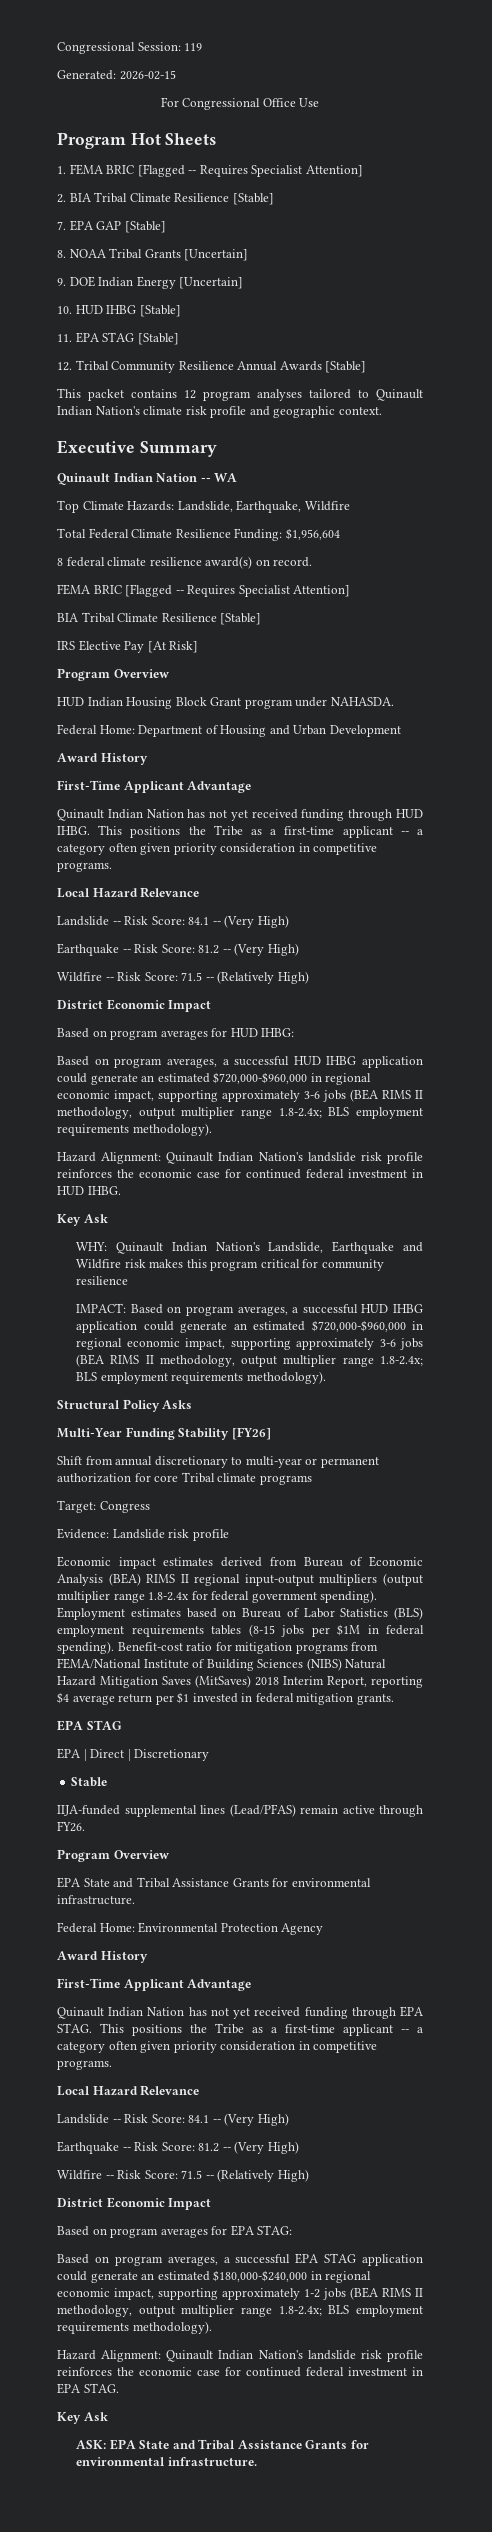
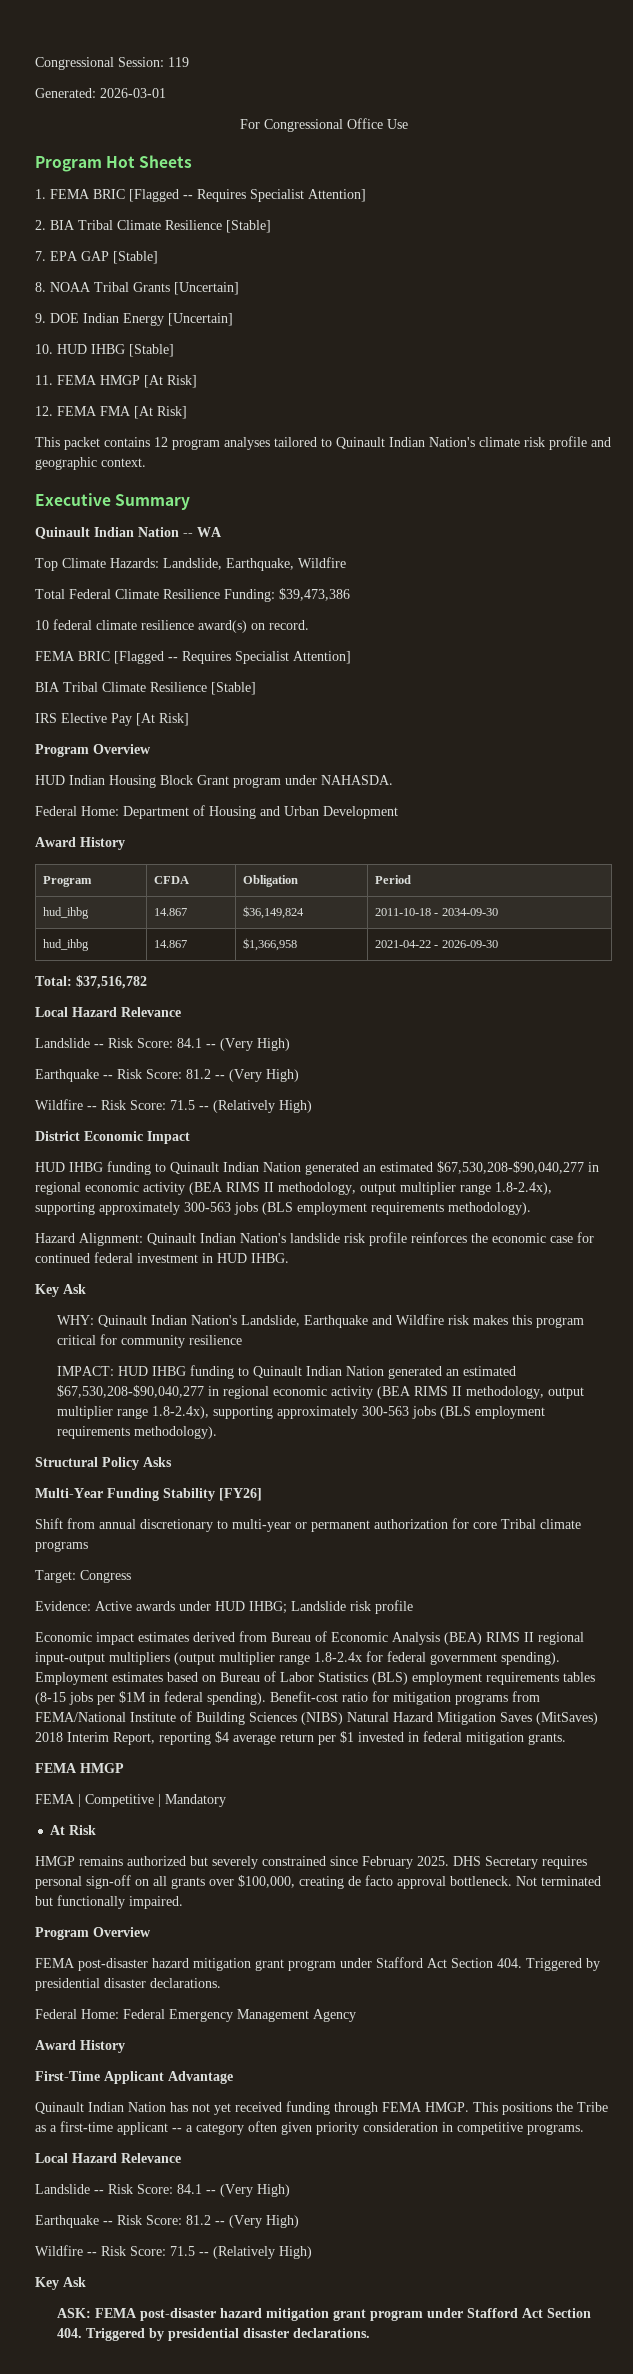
[119,70,176,80] 2026-02-15 -> [100,88,166,98] 2026-03-01
[75,332,179,345] [57,360,367,373] EPA STAG [Stable] // 12. Tribal Community Resilience Annual Awards [Stable] -> [57,375,197,388] [35,406,187,419] FEMA HMGP [At Risk] // 12. FEMA FMA [At Risk]
[285,528,340,540] [57,558,63,566] $1,956,604 // 8 -> [279,588,350,601] [35,620,49,630] $39,473,386 // 10
[57,780,252,793] [57,809,423,821] [57,825,423,838] [57,843,378,855] [57,862,112,872] // First-Time Applicant Advantage // Quinault Indian Nation has not yet received funding through HUD IHBG. This positions the Tribe as a first-time applicant -- a category often given priority consideration in competitive programs. -> [43,876,93,887] [154,876,190,884] [243,875,299,887] [375,875,412,884] [43,907,90,919] [154,908,188,916] [243,906,305,919] [375,908,498,916] [43,939,90,951] [154,940,188,948] [243,938,298,951] [375,940,498,948] [35,975,147,989] // Program | CFDA | Obligation | Period // hud_ihbg | 14.867 | $36,149,824 | 2011-10-18 - 2034-09-30 // hud_ihbg | 14.867 | $1,366,958 | 2021-04-22 - 2026-09-30 // Total: $37,516,782
[57,1028,295,1040] [57,1056,423,1068] [57,1072,372,1085] [57,1089,423,1102] [57,1107,350,1119] Based on program averages for HUD IHBG: // Based on program averages, a successful HUD IHBG application could generate an estimated $720,000-$960,000 in regional economic impact, supporting approximately 3-6 jobs (BEA RIMS II methodology, output multiplier range 1.8-2.4x; BLS -> [35,1161,599,1175] [35,1182,552,1195] [35,1202,293,1215] HUD IHBG funding to Quinault Indian Nation generated an estimated $67,530,208-$90,040,277 in regional economic activity (BEA RIMS II methodology, output multiplier range 1.8-2.4x), supporting approximately 300-563 jobs (BLS
[130,1304,424,1316] [75,1320,424,1333] [75,1338,423,1350] [75,1354,424,1367] [75,1372,97,1381] Based on program averages, a successful HUD IHBG application could generate an estimated $720,000-$960,000 in regional economic impact, supporting approximately 3-6 jobs (BEA RIMS II methodology, output multiplier range 1.8-2.4x; BLS -> [118,1365,517,1379] [57,1385,585,1399] [57,1406,472,1419] HUD IHBG funding to Quinault Indian Nation generated an estimated $67,530,208-$90,040,277 in regional economic activity (BEA RIMS II methodology, output multiplier range 1.8-2.4x), supporting approximately 300-563 jobs (BLS
(109, 1533) none -> [95,1601,287,1614] Active awards under HUD IHBG;
[57,1720,122,1731] [57,1748,210,1761] [71,1777,108,1787] [57,1804,423,1817] [57,1821,85,1832] [57,1849,169,1862] [57,1877,371,1888] [57,1895,135,1905] [57,1922,278,1933] EPA STAG // EPA | Direct | Discretionary // Stable // IIJA-funded supplemental lines (Lead/PFAS) remain active through FY26. // Program Overview // EPA State and Tribal Assistance Grants for environmental infrastructure. // Federal Home: Environmental Protection -> [35,1763,124,1773] [35,1794,226,1807] [50,1825,97,1835] [35,1856,587,1869] [35,1875,601,1889] [35,1895,183,1909] [35,1927,151,1940] [35,1957,600,1971] [35,1978,221,1991] [35,2009,309,2022] FEMA HMGP // FEMA | Competitive | Mandatory // At Risk // HMGP remains authorized but severely constrained since February 2025. DHS Secretary requires personal sign-off on all grants over $100,000, creating de facto approval bottleneck. Not terminated but functionally impaired. // Program Overview // FEMA post-disaster hazard mitigation grant program under Stafford Act Section 404. Triggered by presidential disaster declarations. // Federal Home: Federal Emergency Management
[400,2006,424,2017] [57,2023,92,2033] EPA STAG. -> [382,2102,469,2112] FEMA HMGP.
[57,2197,212,2210] [57,2225,293,2238] [57,2253,423,2266] [57,2270,372,2283] [57,2287,423,2300] [57,2305,423,2317] [57,2321,212,2334] [57,2350,423,2362] [57,2367,423,2377] [57,2383,119,2394] [57,2412,108,2424] [75,2439,369,2450] [75,2457,257,2466] District Economic Impact // Based on program averages for EPA STAG: // Based on program averages, a successful EPA STAG application could generate an estimated $180,000-$240,000 in regional economic impact, supporting approximately 1-2 jobs (BEA RIMS II methodology, output multiplier range 1.8-2.4x; BLS employment requirements methodology). // Hazard Alignment: Quinault Indian Nation's landslide risk profile reinforces the economic case for continued federal investment in EPA STAG. // Key Ask // ASK: EPA State and Tribal Assistance Grants for environmental infrastructure. -> [35,2277,86,2290] [57,2308,592,2321] [57,2328,371,2341] Key Ask // ASK: FEMA post-disaster hazard mitigation grant program under Stafford Act Section 404. Triggered by presidential disaster declarations.

